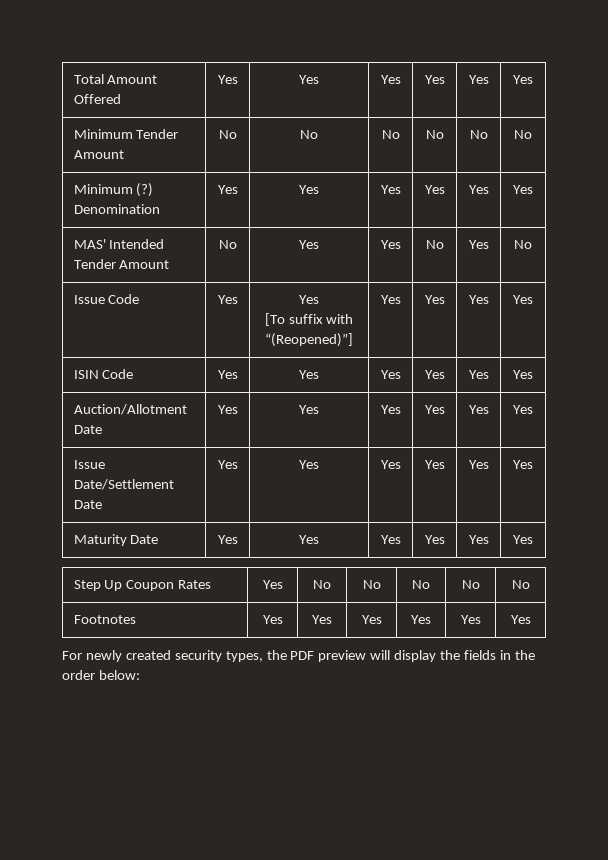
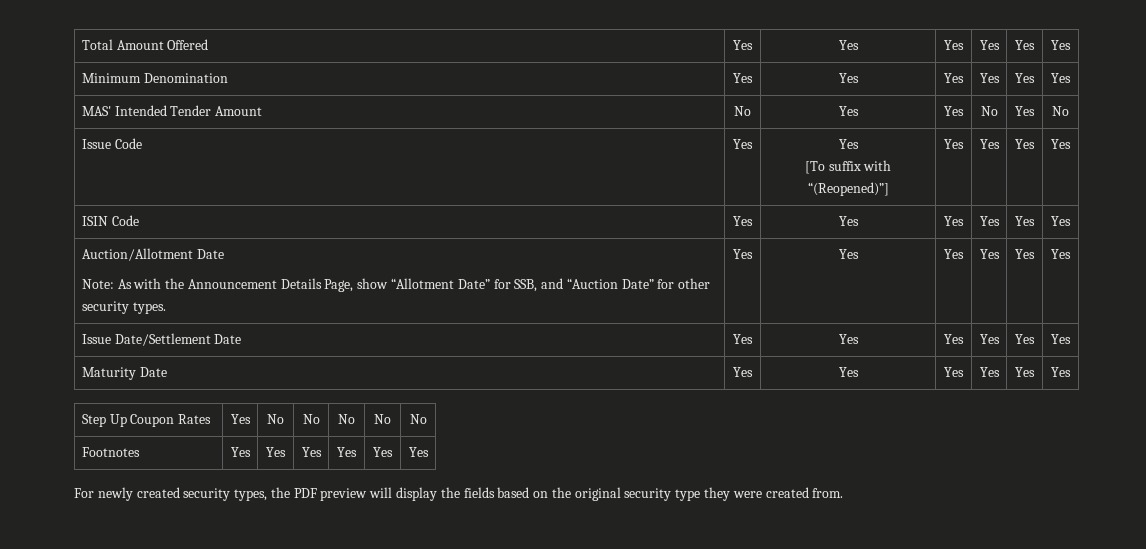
[136,129,179,139] [73,150,124,159] [218,130,237,139] [300,130,318,139] [381,130,400,139] [425,130,444,139] [469,130,488,139] [514,130,532,139] [73,183,154,197] Tender Amount | No | No | No | No | No | No // Minimum (?) -> (141, 78) none
(102, 429) none -> [81,278,711,292] [81,301,166,314] // Note: As with the Announcement Details Page, show “Allotment Date” for SSB, and “Auction Date” for other security types.
[499,650,535,660] [62,670,140,680] in the order below: -> [497,487,844,501] based on the original security type they were created from.

